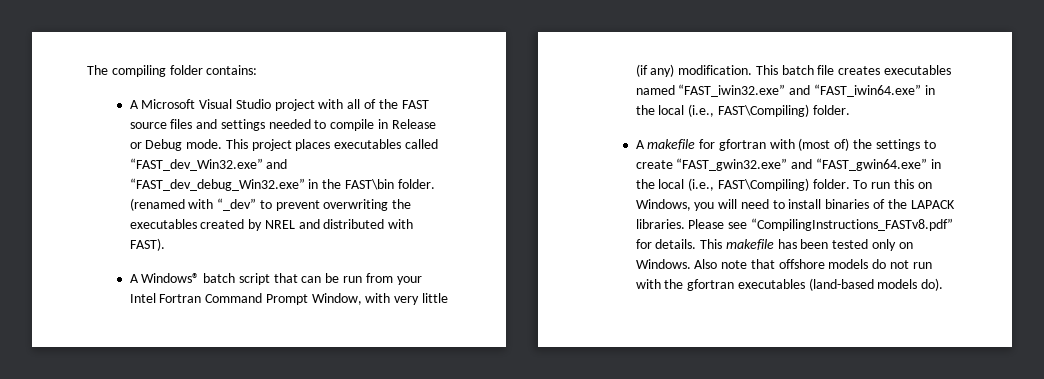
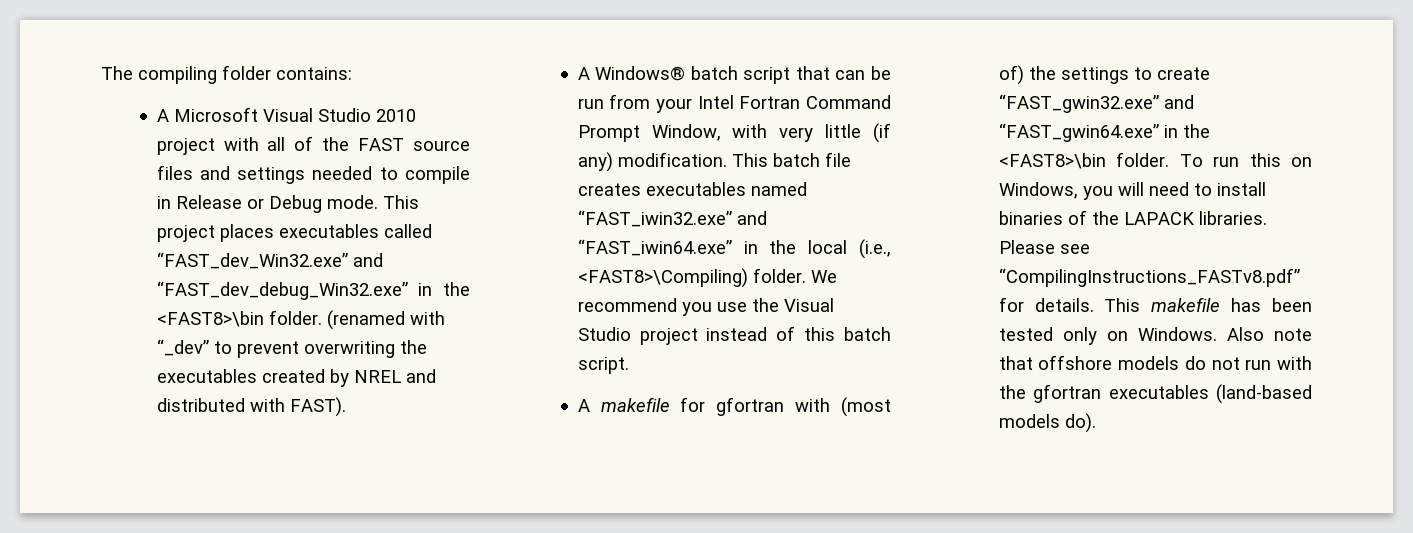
(271, 104) none -> [375,109,416,122] 2010
[344,179,394,190] FAST\bin -> [156,311,264,327] <FAST8>\bin
[717,104,850,117] FAST\Compiling) folder. -> [577,268,837,288] [577,298,834,316] [577,326,891,345] [577,357,629,374] <FAST8>\Compiling) folder. We recommend you use the Visual Studio project instead of this batch script.
[658,178,809,191] local (i.e., FAST\Compiling) -> [998,153,1106,169] <FAST8>\bin

